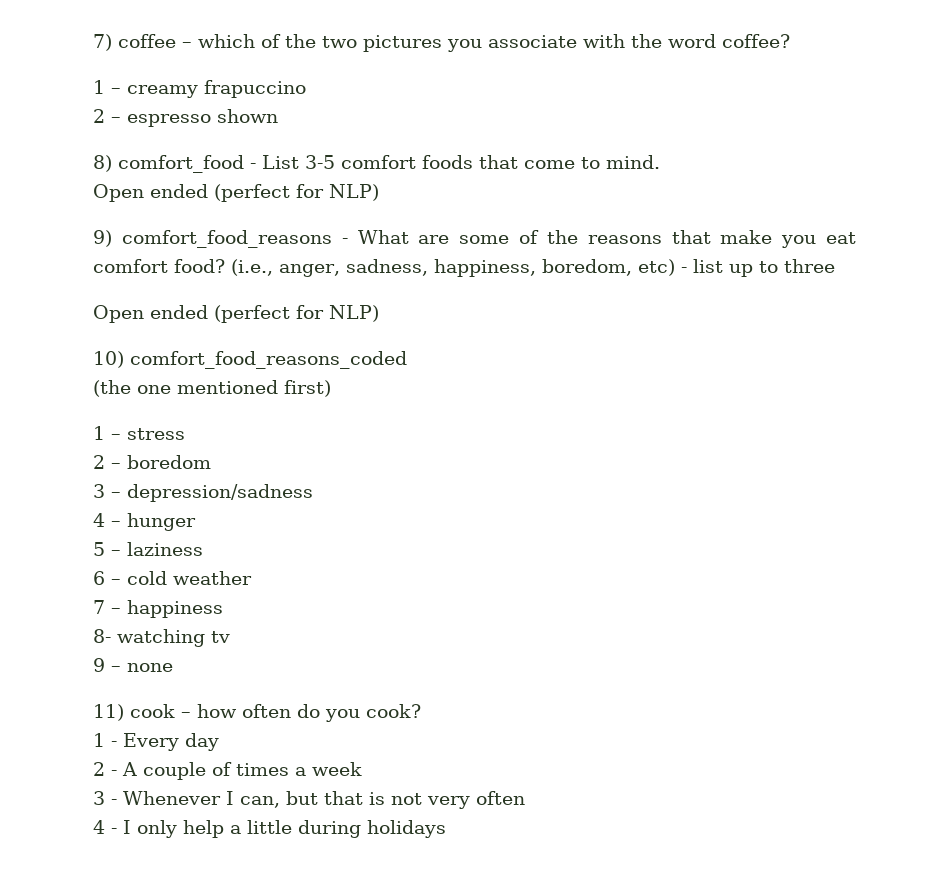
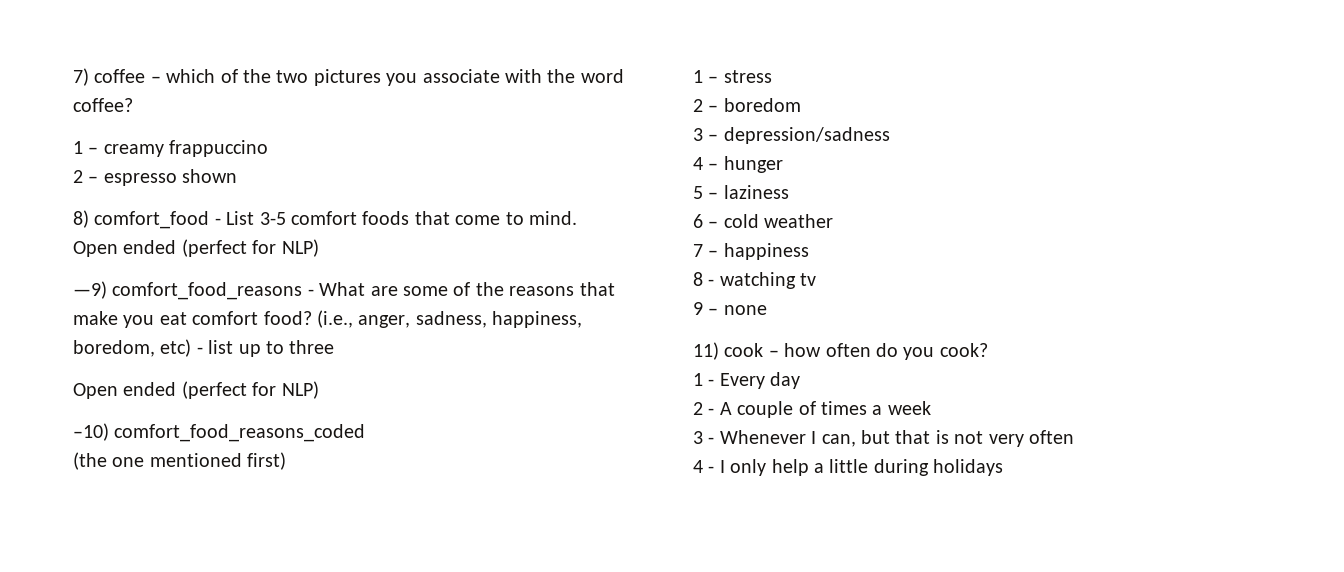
[204,80,306,98] frapuccino -> [169,140,269,157] frappuccino
[93,230,112,247] 9) -> [73,281,107,299] —9)
[93,351,124,368] 10) -> [73,423,109,441] –10)
[93,629,111,643] 8- -> [693,272,715,286] 8 -

